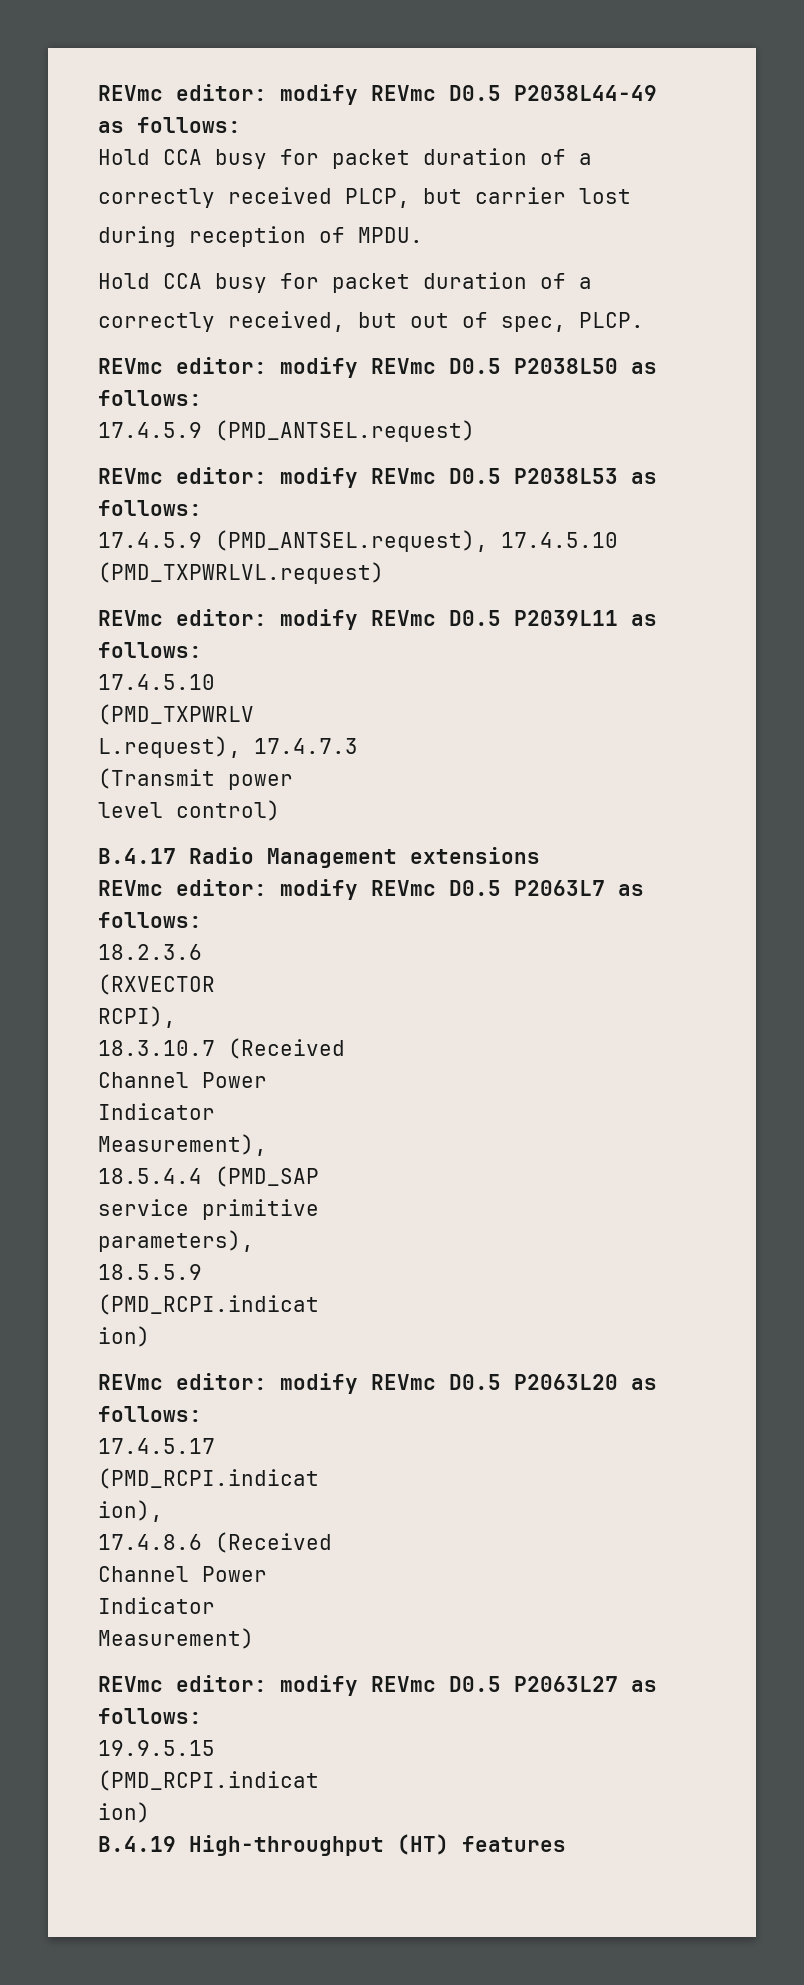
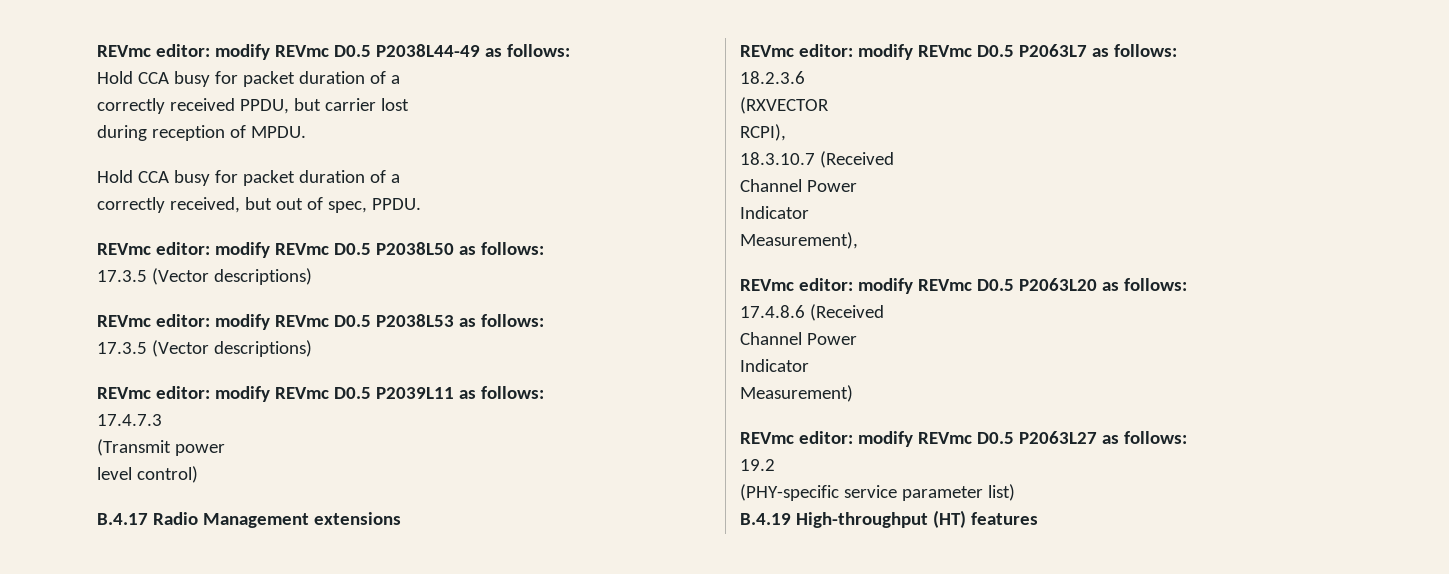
[345,188,410,208] PLCP, -> [239,99,289,114] PPDU,
[579,312,644,328] PLCP. -> [371,198,421,210] PPDU.
[98,420,475,442] 17.4.5.9 (PMD_ANTSEL.request) -> [97,268,312,285] 17.3.5 (Vector descriptions)
[98,530,618,552] [98,562,384,584] 17.4.5.9 (PMD_ANTSEL.request), 17.4.5.10 (PMD_TXPWRLVL.request) -> [97,340,312,357] 17.3.5 (Vector descriptions)
[98,674,215,690] [98,704,254,725] [98,736,241,758] 17.4.5.10 // (PMD_TXPWRLV // L.request), -> (544, 392) none
[98,1166,319,1187] [98,1199,319,1220] [98,1230,254,1252] [98,1264,202,1280] [98,1294,319,1315] [98,1326,150,1347] // 18.5.4.4 (PMD_SAP // service primitive // parameters), // 18.5.5.9 // (PMD_RCPI.indicat // ion) -> (858, 240) none
[98,1438,215,1454] [98,1468,319,1489] [98,1500,163,1522] // 17.4.5.17 // (PMD_RCPI.indicat // ion), -> (1187, 284) none
[98,1740,215,1756] [98,1770,319,1791] [98,1802,150,1823] 19.9.5.15 // (PMD_RCPI.indicat // ion) -> [740,459,775,471] [740,484,1015,501] 19.2 // (PHY-specific service parameter list)

